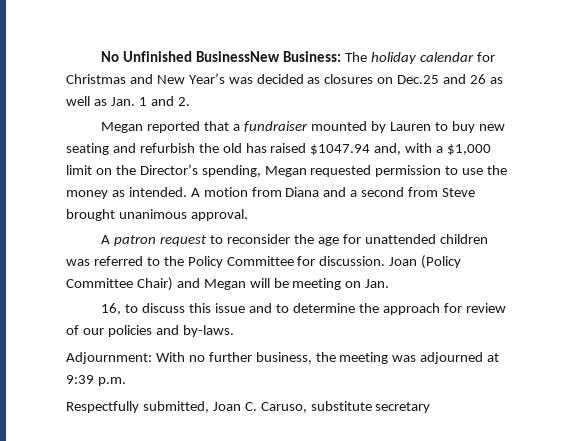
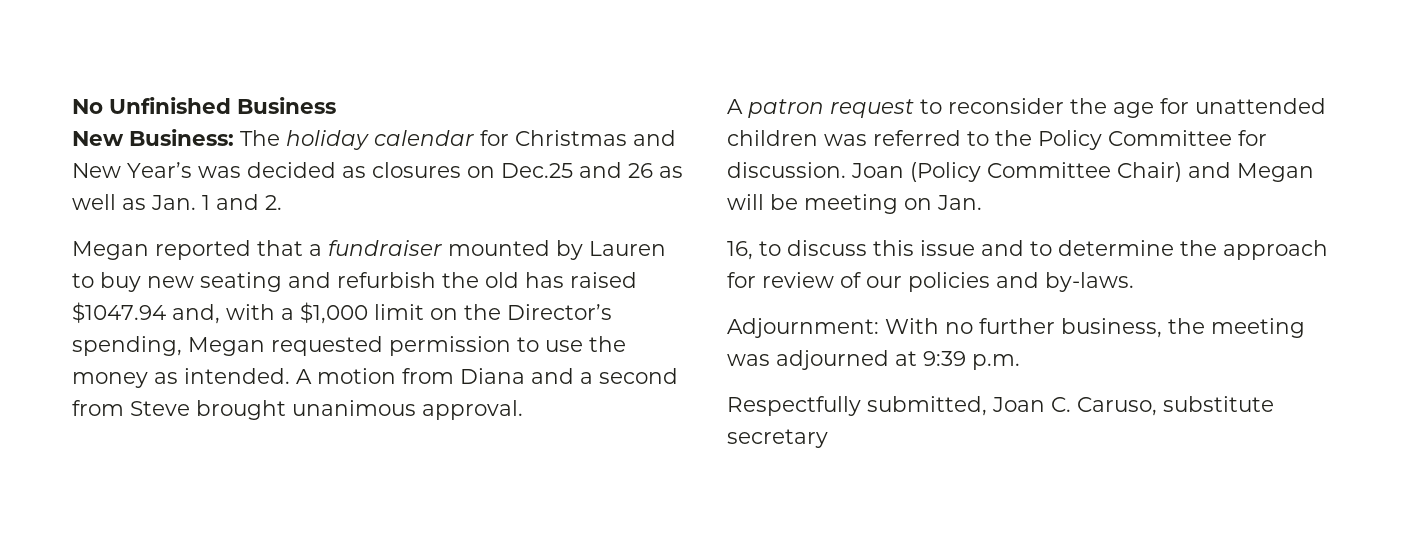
[196,51,281,62] BusinessNew -> [237,97,336,114] [72,131,124,146] Business // New

